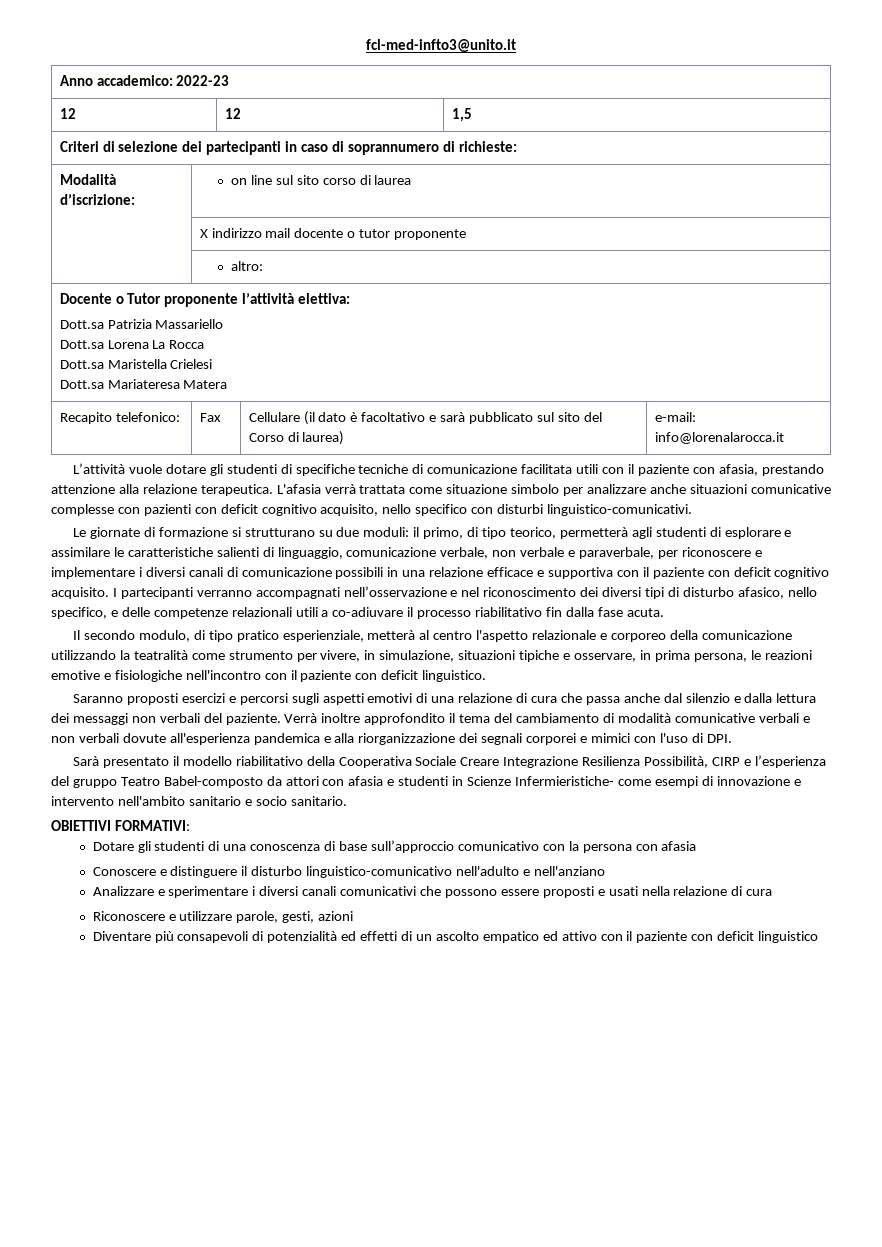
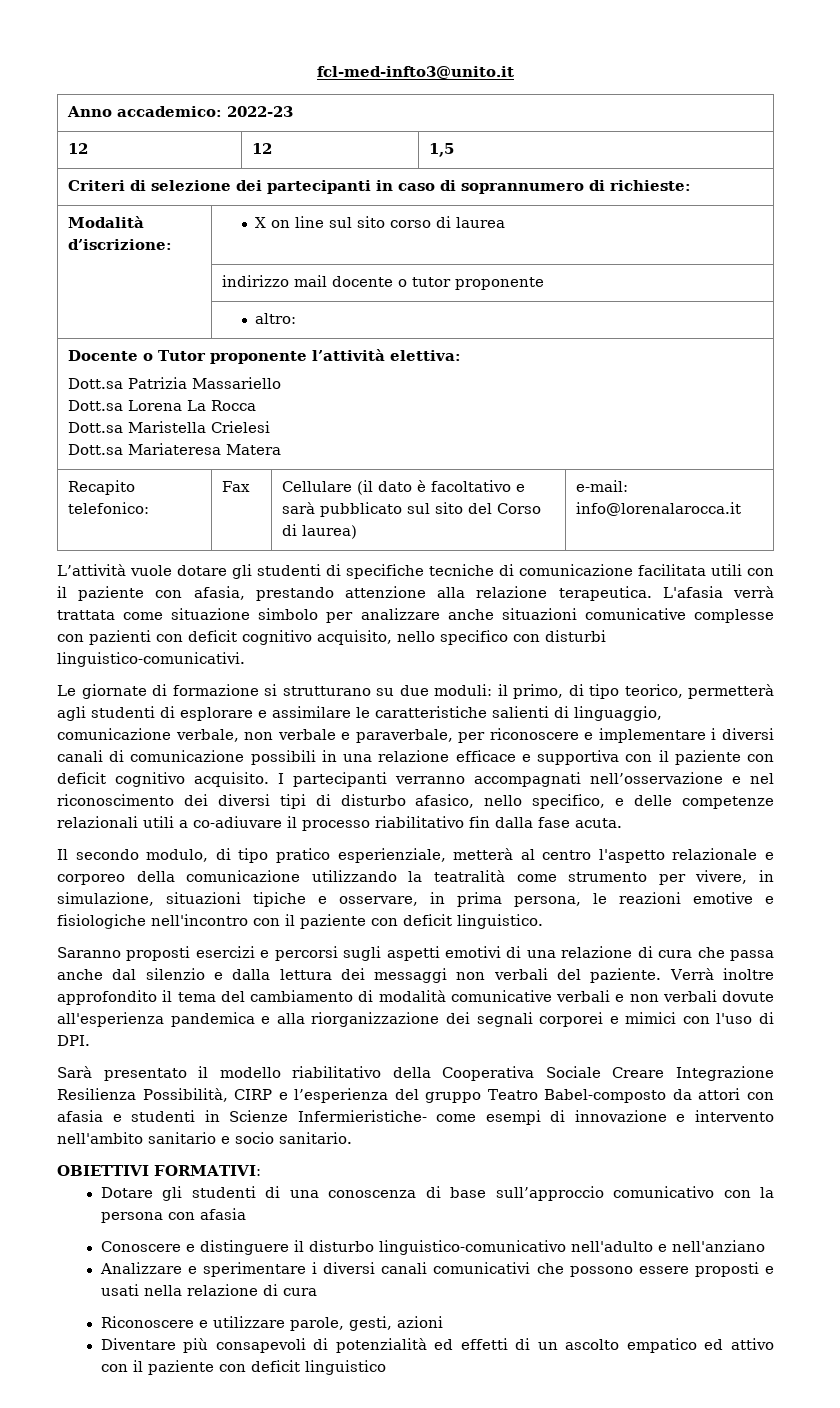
(135, 199) none -> [255,217,267,228] X
[199,229,208,238] X -> (506, 222) none

